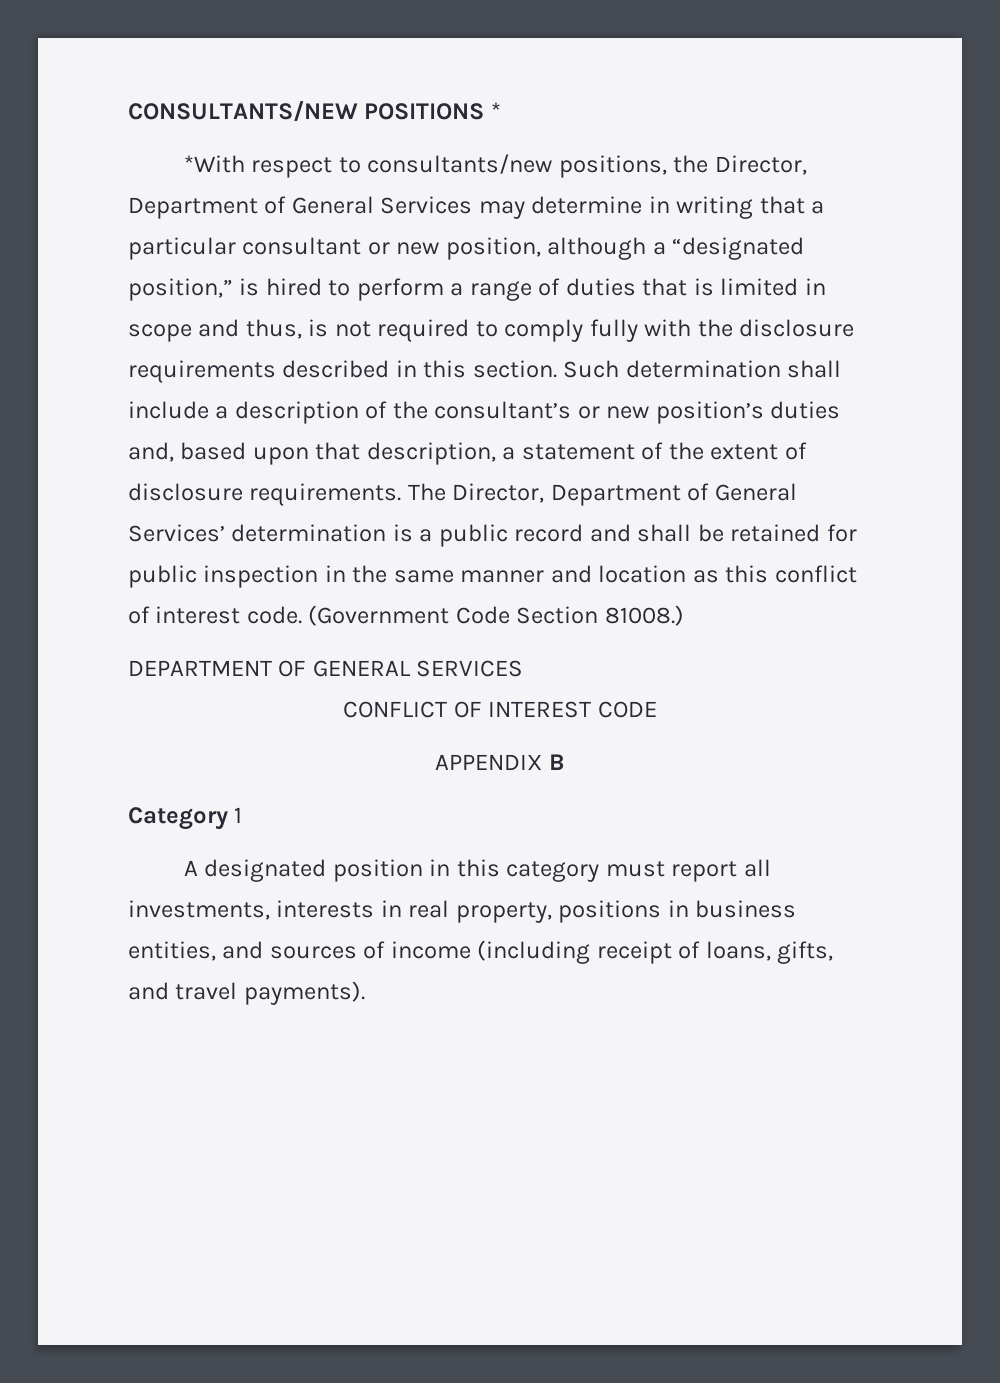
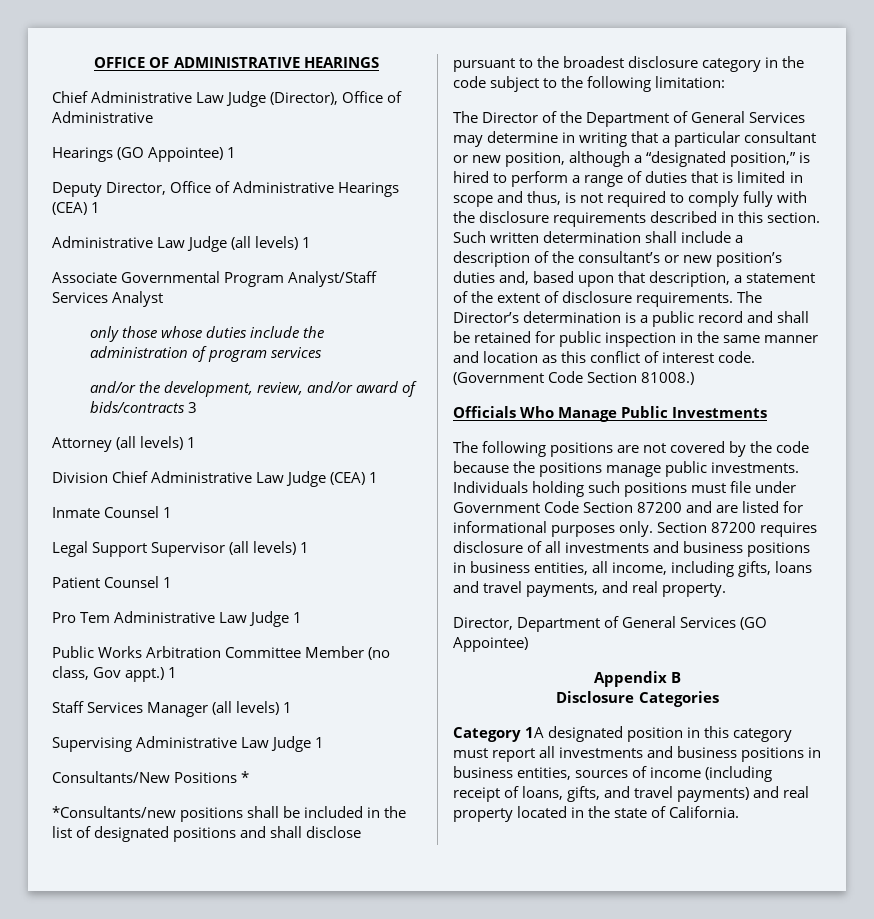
[128,101,501,121] [183,154,807,178] CONSULTANTS/NEW POSITIONS * // *With respect to consultants/new positions, the Director, -> [94,57,379,68] [52,91,403,107] [52,111,153,123] [52,147,237,162] [52,181,400,197] [52,202,101,215] [52,236,312,252] [52,271,378,287] [52,291,164,307] [90,326,325,342] [90,346,323,362] [90,381,418,397] [90,401,198,413] [52,436,197,452] [52,471,379,487] [52,506,173,518] [52,541,310,557] [52,576,173,588] [52,611,303,627] [52,646,391,660] [52,666,178,682] [52,701,293,717] [52,736,325,752] [52,771,250,783] [52,806,407,822] [52,826,362,842] [453,56,805,72] [453,76,726,92] [453,111,583,123] OFFICE OF ADMINISTRATIVE HEARINGS // Chief Administrative Law Judge (Director), Office of Administrative // Hearings (GO Appointee) 1 // Deputy Director, Office of Administrative Hearings (CEA) 1 // Administrative Law Judge (all levels) 1 // Associate Governmental Program Analyst/Staff Services Analyst // only those whose duties include the administration of program services // and/or the development, review, and/or award of bids/contracts 3 // Attorney (all levels) 1 // Division Chief Administrative Law Judge (CEA) 1 // Inmate Counsel 1 // Legal Support Supervisor (all levels) 1 // Patient Counsel 1 // Pro Tem Administrative Law Judge 1 // Public Works Arbitration Committee Member (no class, Gov appt.) 1 // Staff Services Manager (all levels) 1 // Supervising Administrative Law Judge 1 // Consultants/New Positions * // *Consultants/new positions shall be included in the list of designated positions and shall disclose pursuant to the broadest disclosure category in the code subject to the following limitation: // The Director of the
(620, 369) none -> [490,232,540,243] written
[452,483,797,506] [128,524,225,542] Director, Department of General Services’ -> [453,312,519,323] Director’s
[128,660,524,677] [343,701,657,718] [435,754,543,770] DEPARTMENT OF GENERAL SERVICES // CONFLICT OF INTEREST CODE // APPENDIX -> [453,406,768,422] [453,441,810,457] [453,461,800,477] [453,481,797,497] [453,501,804,513] [453,521,818,537] [453,541,811,557] [453,561,813,577] [453,581,727,597] [453,616,768,632] [453,637,528,652] [593,671,667,687] Officials Who Manage Public Investments // The following positions are not covered by the code because the positions manage public investments. Individuals holding such positions must file under Government Code Section 87200 and are listed for informational purposes only. Section 87200 requires disclosure of all investments and business positions in business entities, all income, including gifts, loans and travel payments, and real property. // Director, Department of General Services (GO Appointee) // Appendix
(565, 762) none -> [556,691,719,707] // Disclosure Categories
[234,807,243,823] [183,860,198,876] 1 // A -> [525,727,545,738] 1A
[128,900,797,923] [128,941,264,961] investments, interests in real property, positions in business entities, and -> [559,746,822,762] [453,766,572,780] investments and business positions in business entities,
[243,981,365,1005] payments). -> [677,786,810,802] [453,806,740,822] payments) and real property located in the state of California.

